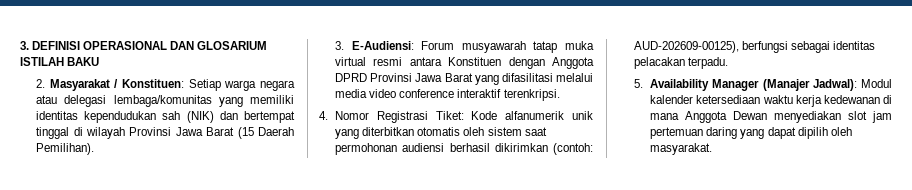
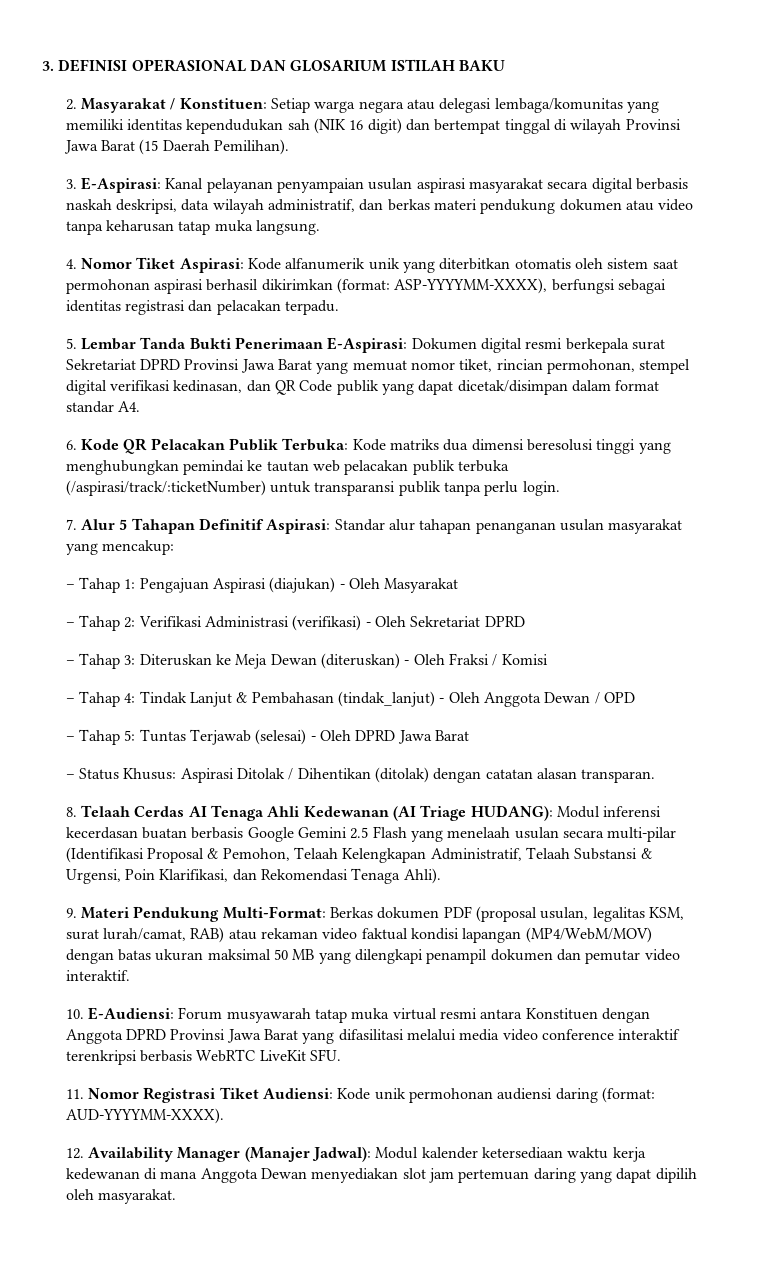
[186,111,214,123] (NIK) -> [314,118,402,134] (NIK 16 digit)
(345, 45) none -> [81,177,688,193] [65,199,694,214] [65,220,321,235] [65,257,678,273] [65,278,666,294] [65,300,340,315] [65,337,665,353] [65,359,691,374] [65,380,660,395] [65,401,141,413] [65,438,671,454] [65,460,509,475] [65,480,560,496] [65,518,683,534] [65,540,175,555] [65,577,459,593] [65,615,525,631] [65,653,548,669] [65,691,635,707] [65,729,469,745] [65,767,656,783] [65,805,662,821] [65,826,677,842] [65,847,652,863] [65,868,441,884] [65,906,684,922] [65,927,652,943] [65,949,680,964] [65,970,130,981] [65,1009,84,1019] E-Aspirasi: Kanal pelayanan penyampaian usulan aspirasi masyarakat secara digital berbasis naskah deskripsi, data wilayah administratif, dan berkas materi pendukung dokumen atau video tanpa keharusan tatap muka langsung. // 4. Nomor Tiket Aspirasi: Kode alfanumerik unik yang diterbitkan otomatis oleh sistem saat permohonan aspirasi berhasil dikirimkan (format: ASP-YYYYMM-XXXX), berfungsi sebagai identitas registrasi dan pelacakan terpadu. // 5. Lembar Tanda Bukti Penerimaan E-Aspirasi: Dokumen digital resmi berkepala surat Sekretariat DPRD Provinsi Jawa Barat yang memuat nomor tiket, rincian permohonan, stempel digital verifikasi kedinasan, dan QR Code publik yang dapat dicetak/disimpan dalam format standar A4. // 6. Kode QR Pelacakan Publik Terbuka: Kode matriks dua dimensi beresolusi tinggi yang menghubungkan pemindai ke tautan web pelacakan publik terbuka (/aspirasi/track/:ticketNumber) untuk transparansi publik tanpa perlu login. // 7. Alur 5 Tahapan Definitif Aspirasi: Standar alur tahapan penanganan usulan masyarakat yang mencakup: // – Tahap 1: Pengajuan Aspirasi (diajukan) - Oleh Masyarakat // – Tahap 2: Verifikasi Administrasi (verifikasi) - Oleh Sekretariat DPRD // – Tahap 3: Diteruskan ke Meja Dewan (diteruskan) - Oleh Fraksi / Komisi // – Tahap 4: Tindak Lanjut & Pembahasan (tindak_lanjut) - Oleh Anggota Dewan / OPD // – Tahap 5: Tuntas Terjawab (selesai) - Oleh DPRD Jawa Barat // – Status Khusus: Aspirasi Ditolak / Dihentikan (ditolak) dengan catatan alasan transparan. // 8. Telaah Cerdas AI Tenaga Ahli Kedewanan (AI Triage HUDANG): Modul inferensi kecerdasan buatan berbasis Google Gemini 2.5 Flash yang menelaah usulan secara multi-pilar (Identifikasi Proposal & Pemohon, Telaah Kelengkapan Administratif, Telaah Substansi & Urgensi, Poin Klarifikasi, dan Rekomendasi Tenaga Ahli). // 9. Materi Pendukung Multi-Format: Berkas dokumen PDF (proposal usulan, legalitas KSM, surat lurah/camat, RAB) atau rekaman video faktual kondisi lapangan (MP4/WebM/MOV) dengan batas ukuran maksimal 50 MB yang dilengkapi penampil dokumen dan pemutar video interaktif. // 10.
[503,89,560,101] [319,111,593,123] [335,127,547,139] [335,143,593,155] [634,41,876,53] [634,57,729,69] [634,79,644,88] terenkripsi. // 4. Nomor Registrasi Tiket: Kode alfanumerik unik yang diterbitkan otomatis oleh sistem saat permohonan audiensi berhasil dikirimkan (contoh: AUD-202609-00125), berfungsi sebagai identitas pelacakan terpadu. // 5. -> [65,1049,342,1065] [65,1087,655,1103] [65,1108,224,1124] [65,1148,84,1159] terenkripsi berbasis WebRTC LiveKit SFU. // 11. Nomor Registrasi Tiket Audiensi: Kode unik permohonan audiensi daring (format: AUD-YYYYMM-XXXX). // 12.

